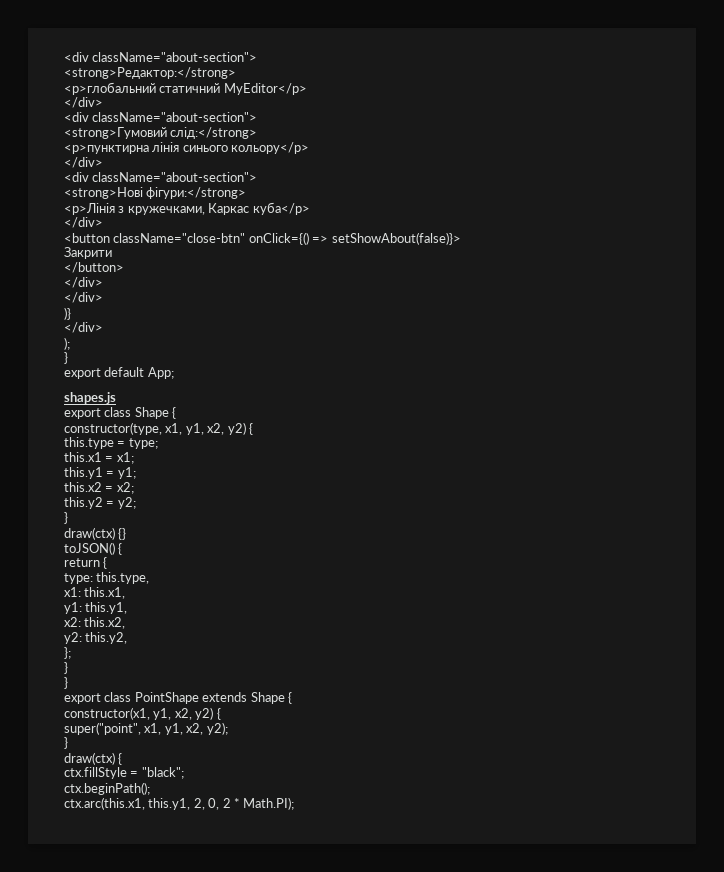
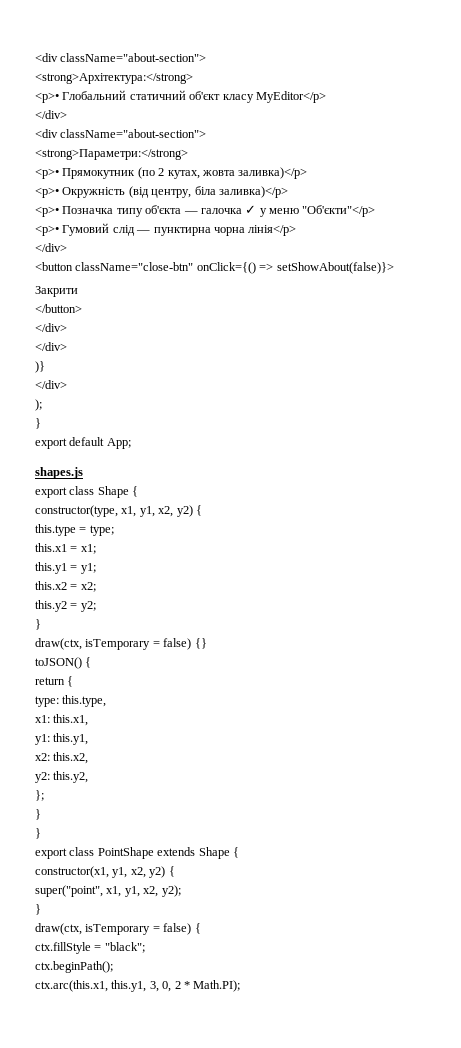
[64,52,258,62] [64,67,236,79] [64,82,307,95] [64,97,103,108] [64,112,258,122] [64,127,258,139] [64,142,310,154] [64,157,103,168] [64,172,258,182] [64,187,247,199] [64,202,310,215] <div className="about-section"> // <strong>Редактор:</strong> // <p>глобальний статичний MyEditor</p> // </div> // <div className="about-section"> // <strong>Гумовий слід:</strong> // <p>пунктирна лінія синього кольору</p> // </div> // <div className="about-section"> // <strong>Нові фігури:</strong> // <p>Лінія з кружечками, Каркас куба</p> -> [35,53,207,62] [35,73,193,84] [35,90,326,103] [35,110,67,119] [35,129,207,138] [35,149,188,160] [35,167,308,179] [35,186,288,198] [35,205,376,217] [35,223,297,236] <div className="about-section"> // <strong>Архітектура:</strong> // <p>• Глобальний статичний об'єкт класу MyEditor</p> // </div> // <div className="about-section"> // <strong>Параметри:</strong> // <p>• Прямокутник (по 2 кутах, жовта заливка)</p> // <p>• Окружність (від центру, біла заливка)</p> // <p>• Позначка типу об'єкта — галочка ✓ у меню "Об'єкти"</p> // <p>• Гумовий слід — пунктирна чорна лінія</p>
[64,527,115,540] draw(ctx) -> [35,638,192,650] draw(ctx, isTemporary = false)
[64,752,115,765] draw(ctx) -> [35,923,192,935] draw(ctx, isTemporary = false)
[193,798,205,810] 2, -> [149,981,159,992] 3,

